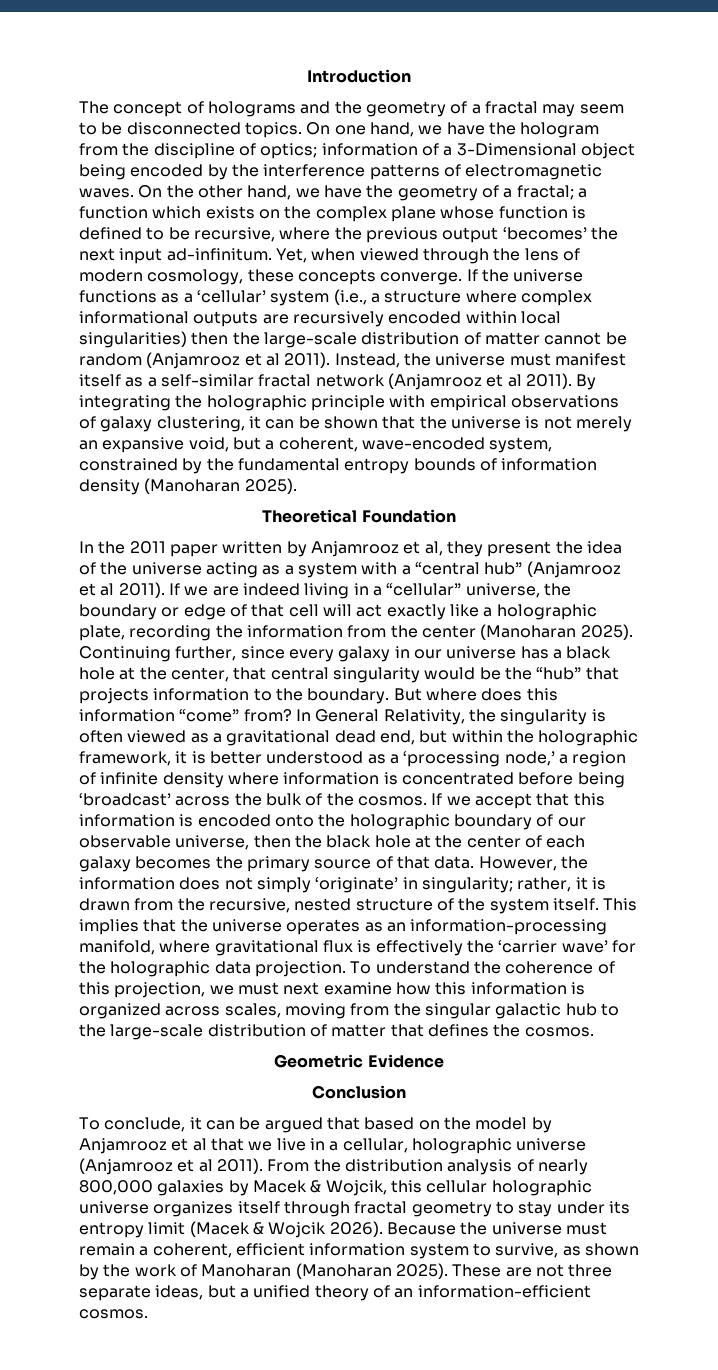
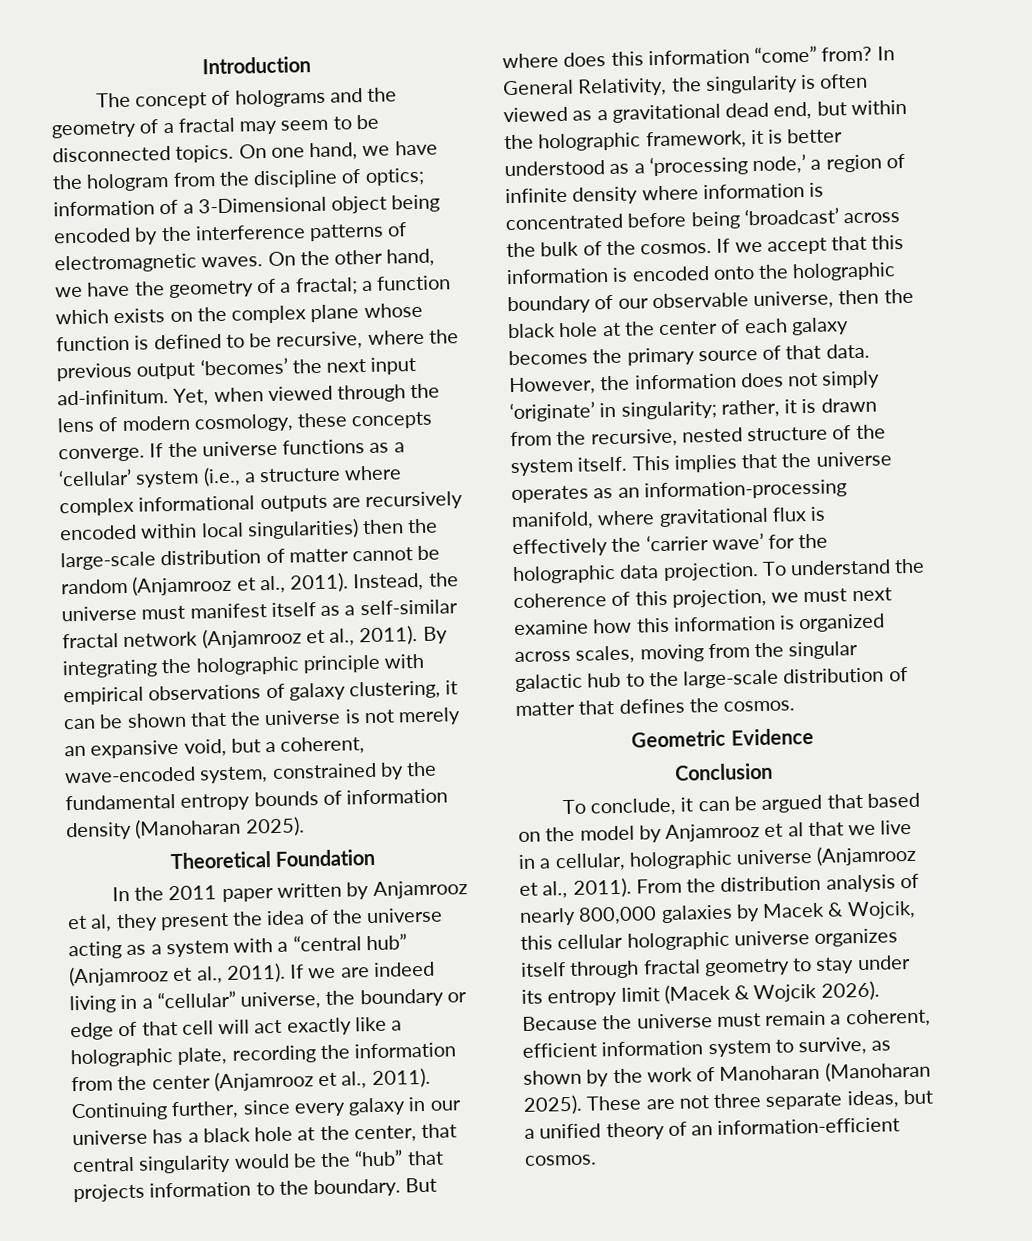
[265,353,280,366] al -> [259,575,286,594] al.,
[507,374,522,387] al -> [329,628,356,646] al.,
[100,583,115,596] al -> [196,966,223,984] al.,
[480,624,633,640] (Manoharan 2025). -> [213,1067,431,1092] (Anjamrooz et al., 2011).
[198,1159,213,1172] al -> [542,880,569,899] al.,

